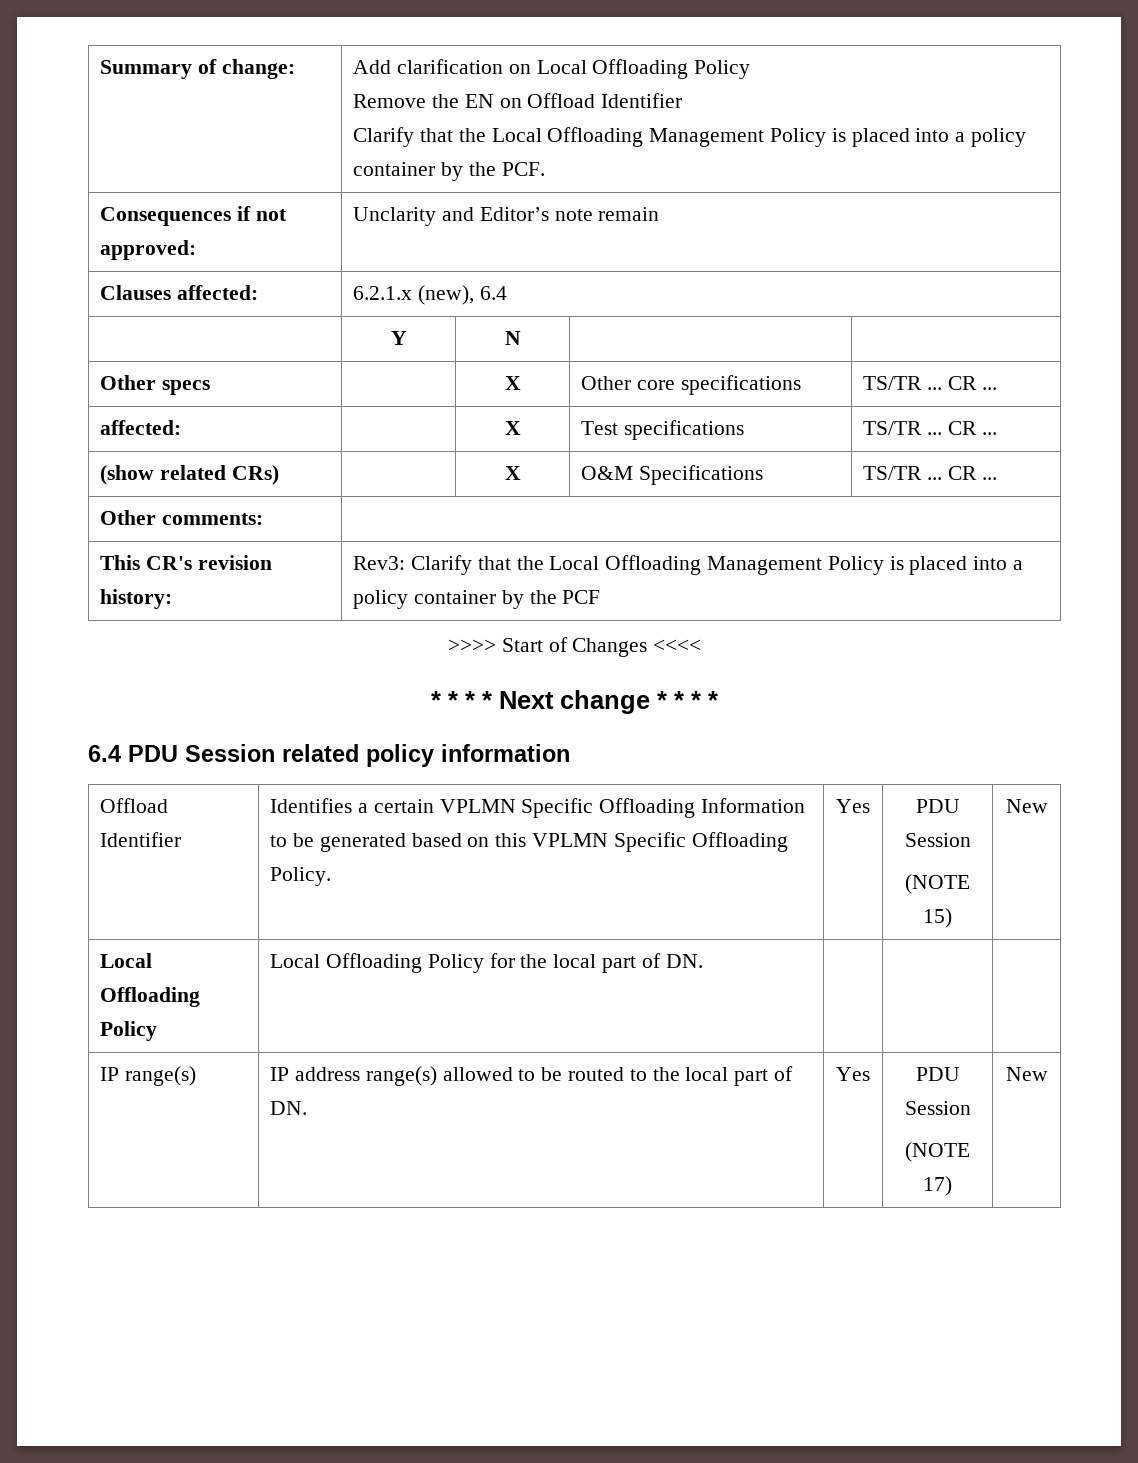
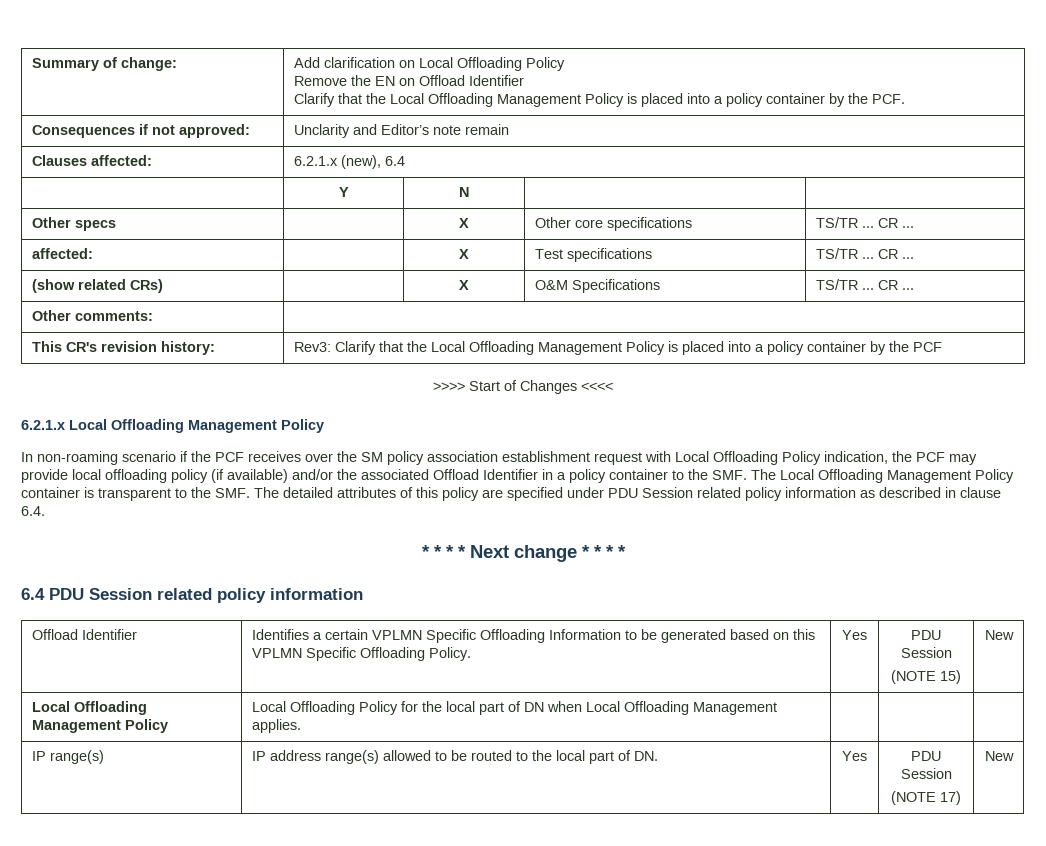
(702, 645) none -> [21,419,324,433] [21,451,977,465] [21,469,1014,483] [21,487,1001,501] [21,506,45,516] // 6.2.1.x Local Offloading Management Policy // In non-roaming scenario if the PCF receives over the SM policy association establishment request with Local Offloading Policy indication, the PCF may provide local offloading policy (if available) and/or the associated Offload Identifier in a policy container to the SMF. The Local Offloading Management Policy container is transparent to the SMF. The detailed attributes of this policy are specified under PDU Session related policy information as described in clause 6.4.
(201, 997) none -> [31,720,121,733] Management
[665,954,703,968] DN. -> [523,701,777,715] [251,719,301,733] DN when Local Offloading Management applies.

